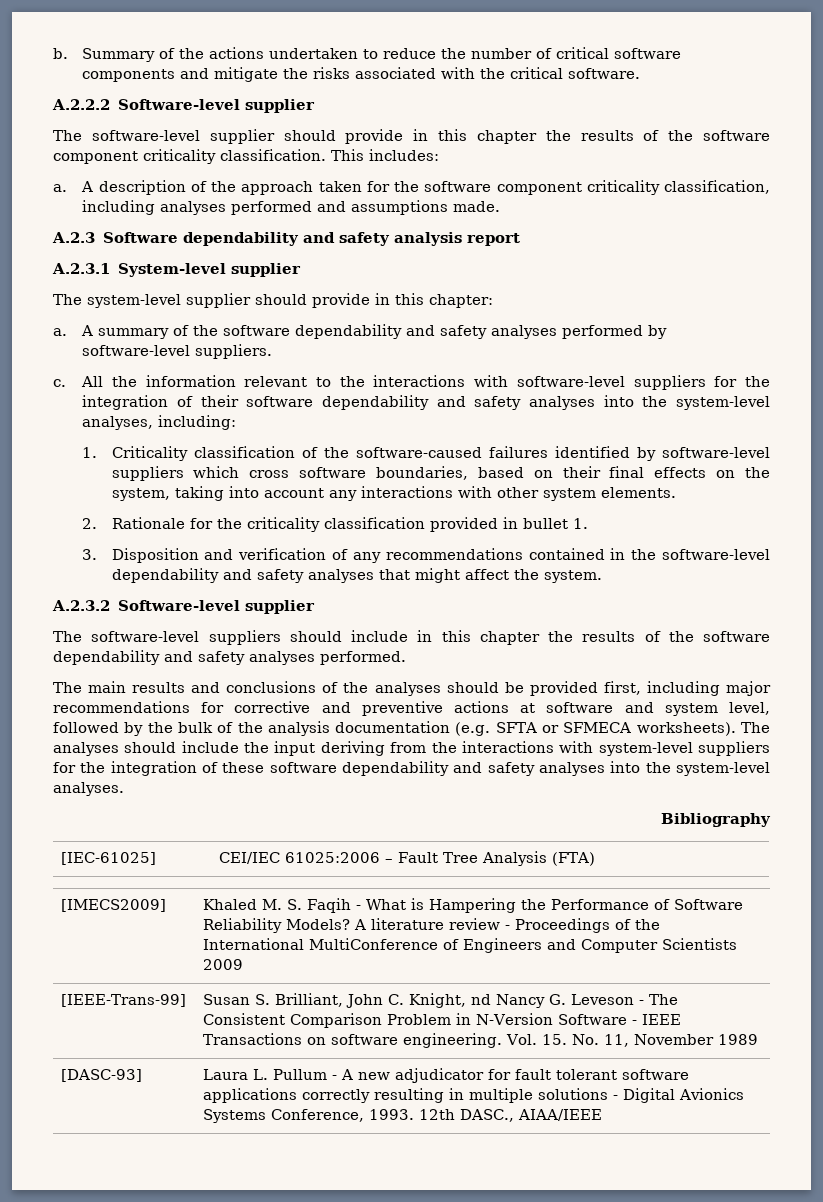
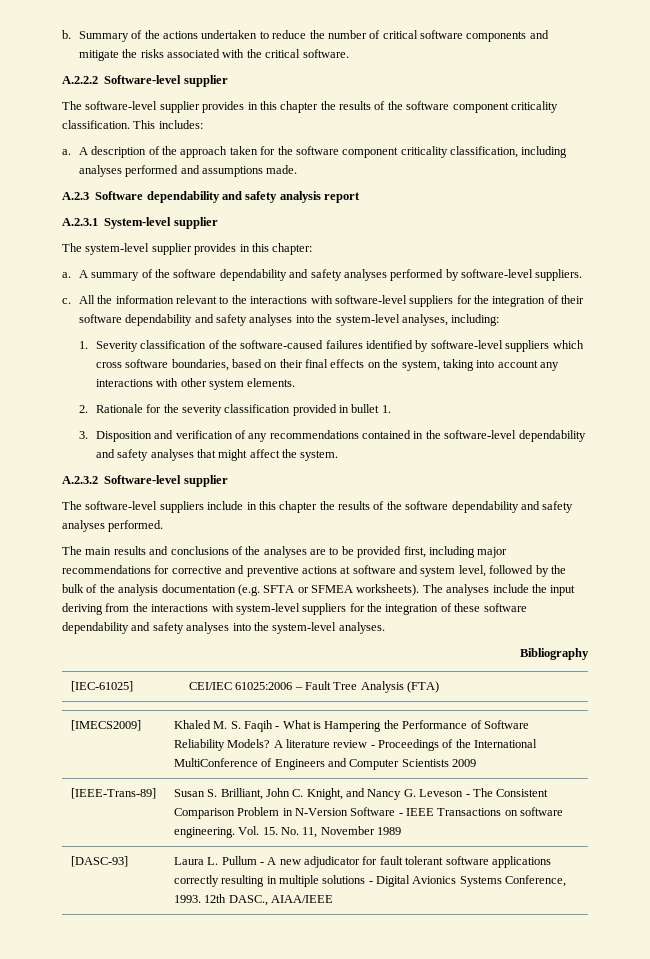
[283,129,404,144] should provide -> [202,101,245,113] provides
[255,293,370,308] should provide -> [194,243,237,255] provides
[111,446,188,461] Criticality -> [95,341,138,352] Severity
[246,517,320,532] criticality -> [181,405,222,416] severity
[289,631,342,642] should -> (204, 507) none
[446,682,499,693] should -> [310,547,339,555] are to
[563,722,632,733] SFMECA -> [311,585,353,593] SFMEA
[124,742,177,753] should -> (490, 590) none
[61,994,187,1007] [IEEE-Trans-99] -> [70,788,156,799] [IEEE-Trans-89]
[471,994,492,1005] nd -> [346,788,366,797] and

